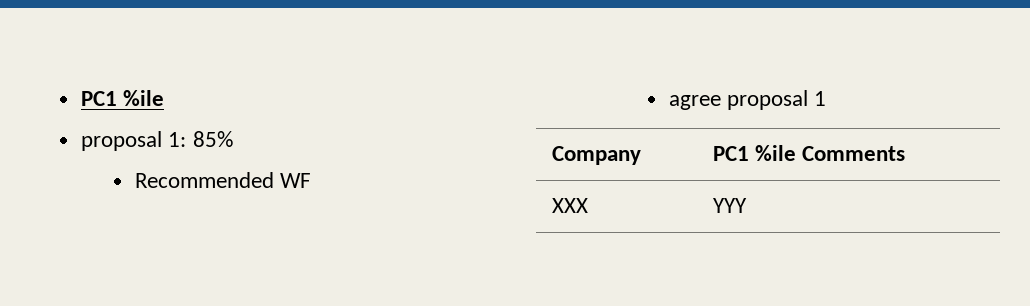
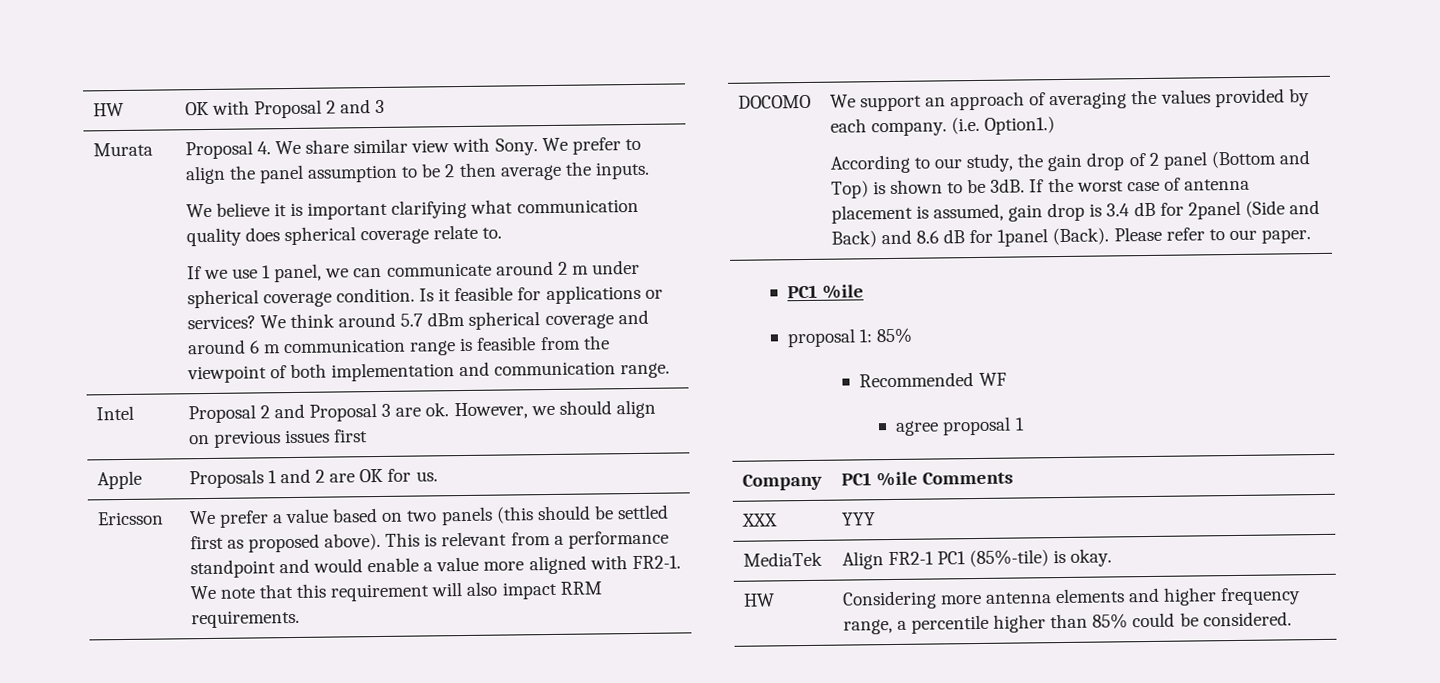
(81, 98) none -> [92,102,124,117] [184,99,386,119] [92,142,153,157] [184,137,641,160] [184,161,650,185] [185,198,639,220] [185,224,503,247] [186,259,641,283] [186,284,663,309] [186,309,649,330] [186,335,610,356] [186,361,671,384] [95,405,134,421] [187,399,656,424] [188,429,369,448] [96,470,142,490] [188,468,438,489] [96,511,164,526] [188,504,670,528] [189,530,669,553] [189,555,681,579] [189,581,602,602] [190,609,300,629] [737,94,811,109] [829,88,1310,112] [829,116,1056,137] [829,150,1311,174] [830,177,1251,199] [830,199,1321,224] [830,226,1312,248] HW | OK with Proposal 2 and 3 // Murata | Proposal 4. We share similar view with Sony. We prefer to align the panel assumption to be 2 then average the inputs. // We believe it is important clarifying what communication quality does spherical coverage relate to. // If we use 1 panel, we can communicate around 2 m under spherical coverage condition. Is it feasible for applications or services? We think around 5.7 dBm spherical coverage and around 6 m communication range is feasible from the viewpoint of both implementation and communication range. // Intel | Proposal 2 and Proposal 3 are ok. However, we should align on previous issues first // Apple | Proposals 1 and 2 are OK for us. // Ericsson | We prefer a value based on two panels (this should be settled first as proposed above). This is relevant from a performance standpoint and would enable a value more aligned with FR2-1. We note that this requirement will also impact RRM requirements. // DOCOMO | We support an approach of averaging the values provided by each company. (i.e. Option1.) // According to our study, the gain drop of 2 panel (Bottom and Top) is shown to be 3dB. If the worst case of antenna placement is assumed, gain drop is 3.4 dB for 2panel (Side and Back) and 8.6 dB for 1panel (Back). Please refer to our paper. //
(747, 205) none -> [742,551,823,567] [841,548,1113,570] [742,593,775,607] [841,587,1302,610] [842,611,1292,635] // MediaTek | Align FR2-1 PC1 (85%-tile) is okay. // HW | Considering more antenna elements and higher frequency range, a percentile higher than 85% could be considered.

